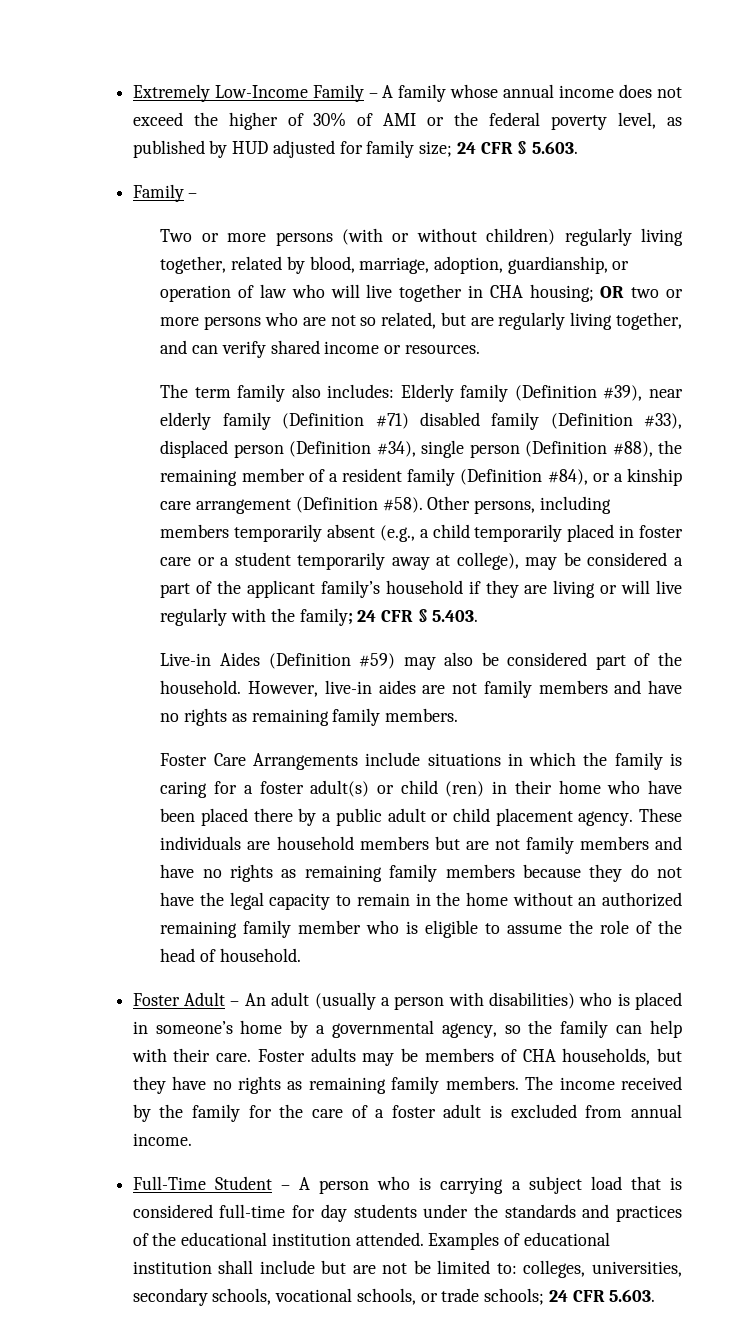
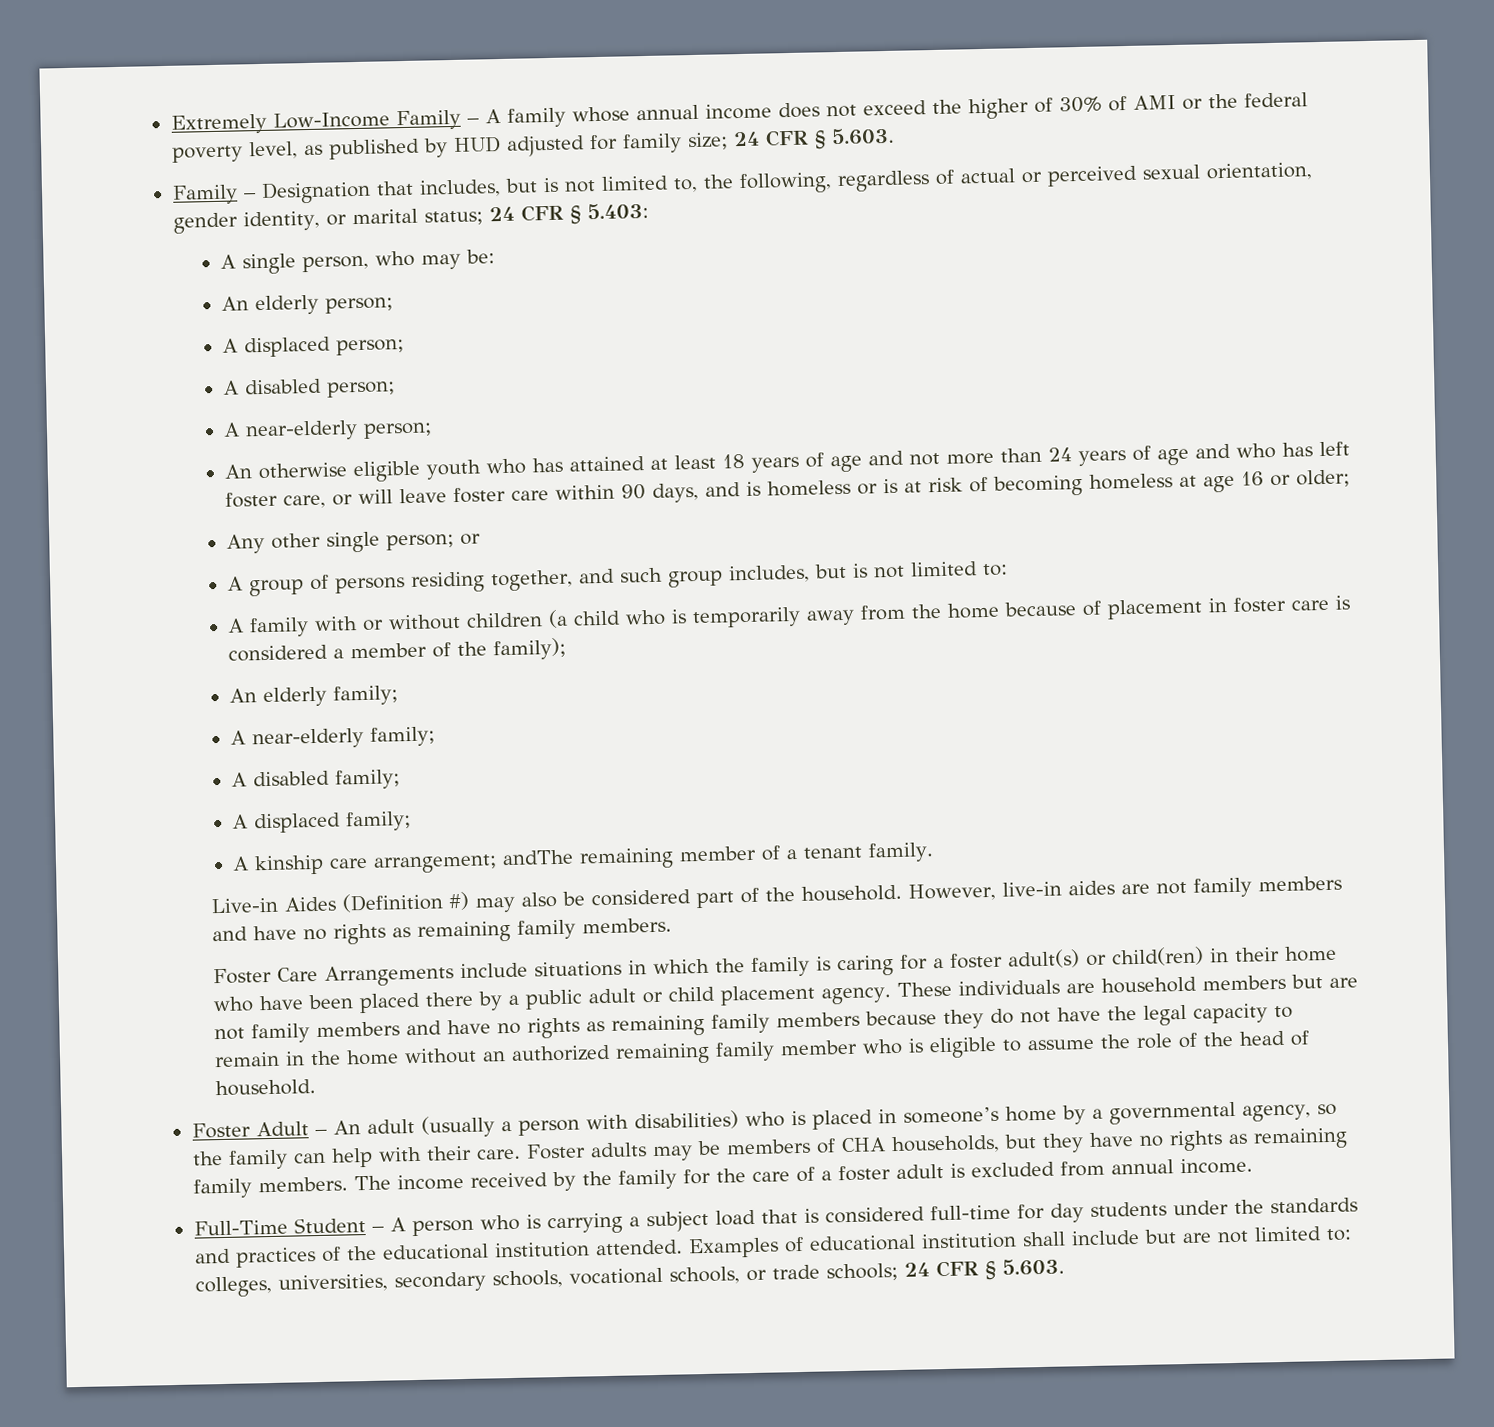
[160,228,683,246] [160,256,630,274] [160,284,683,302] [160,312,683,330] [160,340,480,358] [160,384,684,402] [160,412,683,430] [160,440,683,458] [160,468,682,486] [160,496,611,514] [160,524,683,542] [160,552,683,570] [160,580,683,598] [160,608,479,626] // Two or more persons (with or without children) regularly living together, related by blood, marriage, adoption, guardianship, or operation of law who will live together in CHA housing; OR two or more persons who are not so related, but are regularly living together, and can verify shared income or resources. // The term family also includes: Elderly family (Definition #39), near elderly family (Definition #71) disabled family (Definition #33), displaced person (Definition #34), single person (Definition #88), the remaining member of a resident family (Definition #84), or a kinship care arrangement (Definition #58). Other persons, including members temporarily absent (e.g., a child temporarily placed in foster care or a student temporarily away at college), may be considered a part of the applicant family’s household if they are living or will live regularly with the family; 24 CFR § 5.403. -> [260,162,1313,204] [172,202,649,234] [220,249,496,275] [221,294,394,316] [222,336,405,358] [222,378,396,398] [223,420,433,442] [224,441,1351,483] [225,469,1351,509] [226,531,482,554] [227,561,1009,597] [227,595,1351,638] [228,637,567,662] [229,685,399,708] [230,726,436,750] [231,769,401,790] [231,811,412,834] [232,842,935,876] Designation that includes, but is not limited to, the following, regardless of actual or perceived sexual orientation, gender identity, or marital status; 24 CFR § 5.403: // A single person, who may be: // An elderly person; // A displaced person; // A disabled person; // A near-elderly person; // An otherwise eligible youth who has attained at least 18 years of age and not more than 24 years of age and who has left foster care, or will leave foster care within 90 days, and is homeless or is at risk of becoming homeless at age 16 or older; // Any other single person; or // A group of persons residing together, and such group includes, but is not limited to: // A family with or without children (a child who is temporarily away from the home because of placement in foster care is considered a member of the family); // An elderly family; // A near-elderly family; // A disabled family; // A displaced family; // A kinship care arrangement; andThe remaining member of a tenant family.
[359,653,396,669] #59) -> [448,891,470,911] #)
[400,780,485,797] child (ren) -> [1110,946,1204,967] child(ren)
[413,1260,431,1274] be -> (1249, 1237) none
(605, 1296) none -> [984,1260,996,1281] §

